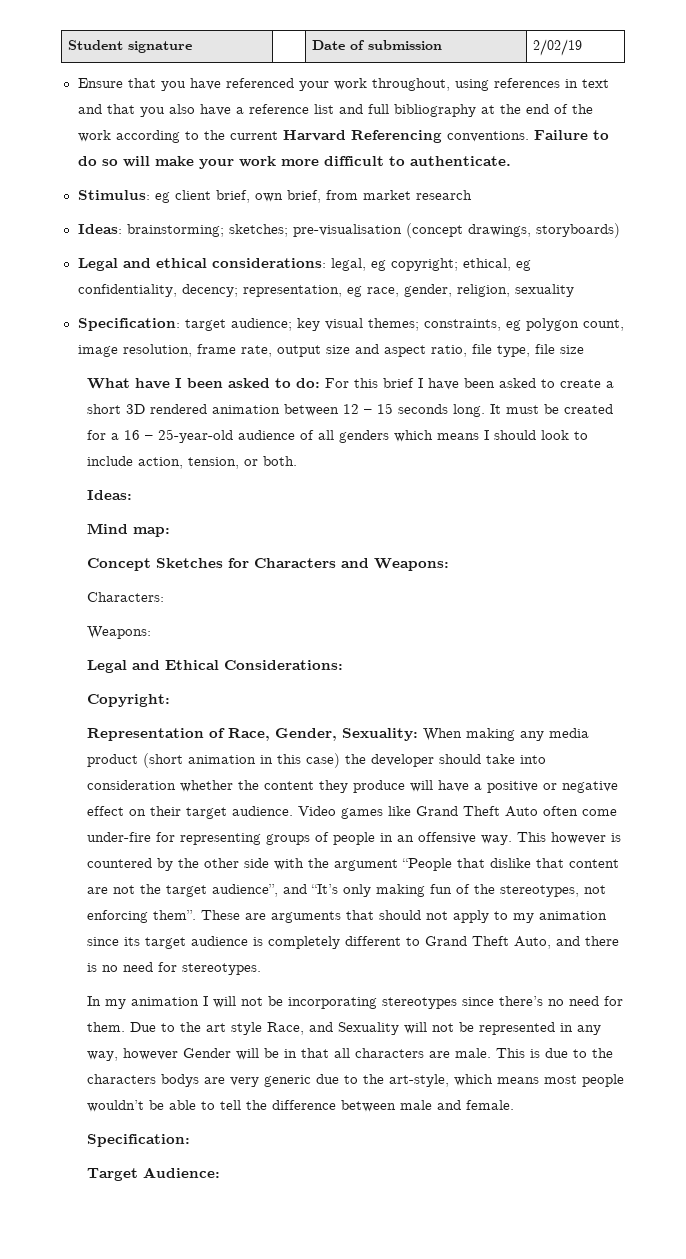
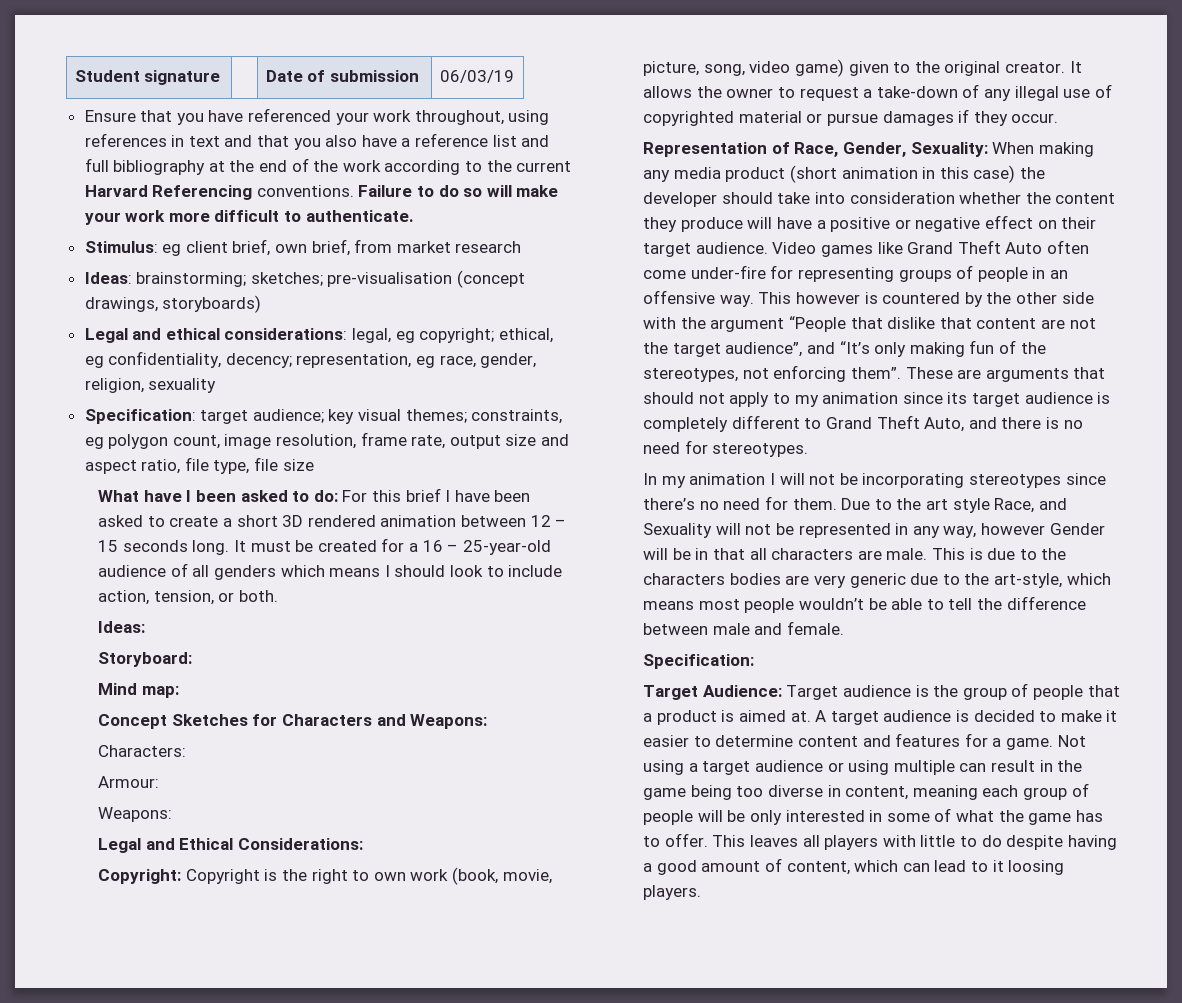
[533,39,583,56] 2/02/19 -> [439,70,514,83] 06/03/19
(133, 495) none -> [98,652,193,667] // Storyboard:
(165, 597) none -> [98,776,160,788] // Armour:
(171, 700) none -> [185,867,552,885] [643,59,1082,77] [643,84,1112,101] [643,109,1059,126] Copyright is the right to own work (book, movie, picture, song, video game) given to the original creator. It allows the owner to request a take-down of any illegal use of copyrighted material or pursue damages if they occur.
[161,1074,200,1087] bodys -> [729,573,781,585] bodies
(221, 1172) none -> [786,683,1120,700] [643,710,1118,725] [643,733,1086,750] [643,760,1083,775] [643,783,1089,800] [643,808,1103,825] [643,833,1117,850] [643,858,1065,875] [643,885,702,900] Target audience is the group of people that a product is aimed at. A target audience is decided to make it easier to determine content and features for a game. Not using a target audience or using multiple can result in the game being too diverse in content, meaning each group of people will be only interested in some of what the game has to offer. This leaves all players with little to do despite having a good amount of content, which can lead to it loosing players.

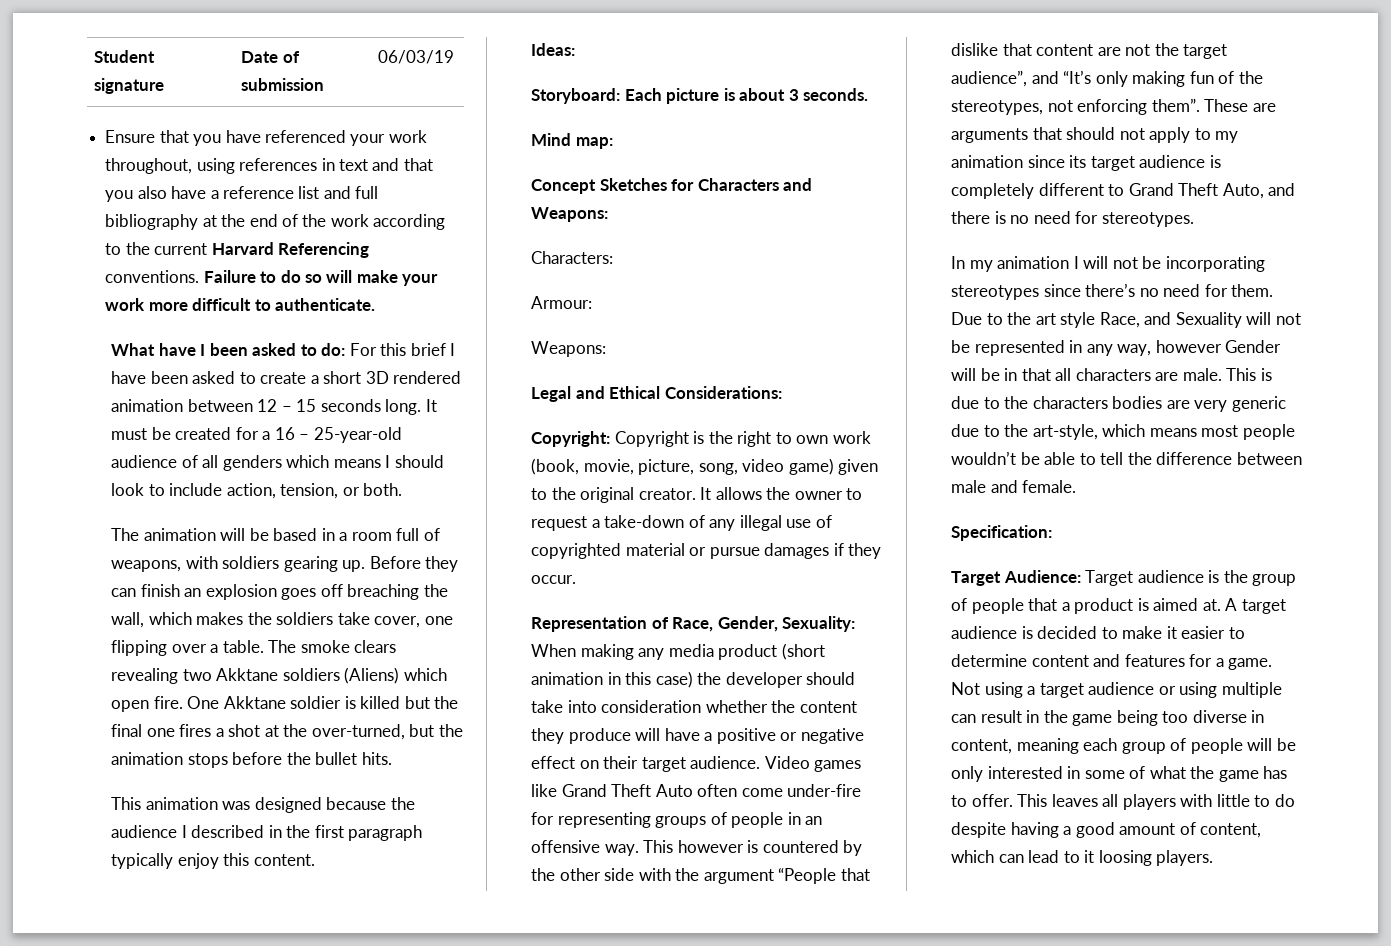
[84,239,522,256] [84,270,526,288] [84,295,262,313] [84,328,553,343] [84,351,537,368] [84,378,217,393] [84,409,563,424] [84,432,570,449] [84,457,314,474] // Stimulus: eg client brief, own brief, from market research // Ideas: brainstorming; sketches; pre-visualisation (concept drawings, storyboards) // Legal and ethical considerations: legal, eg copyright; ethical, eg confidentiality, decency; representation, eg race, gender, religion, sexuality // Specification: target audience; key visual themes; constraints, eg polygon count, image resolution, frame rate, output size and aspect ratio, file type, file size -> (375, 304) none
[98,621,146,633] [98,652,193,667] Ideas: // Storyboard: -> [111,528,440,541] [111,556,459,572] [111,584,448,600] [111,612,453,628] [111,640,397,656] [111,667,447,684] [111,696,459,712] [111,724,463,740] [111,752,392,768] [111,797,415,813] [111,825,423,841] [111,853,315,869] [531,43,576,56] [531,88,869,104] The animation will be based in a room full of weapons, with soldiers gearing up. Before they can finish an explosion goes off breaching the wall, which makes the soldiers take cover, one flipping over a table. The smoke clears revealing two Akktane soldiers (Aliens) which open fire. One Akktane soldier is killed but the final one fires a shot at the over-turned, but the animation stops before the bullet hits. // This animation was designed because the audience I described in the first paragraph typically enjoy this content. // Ideas: // Storyboard: Each picture is about 3 seconds.

